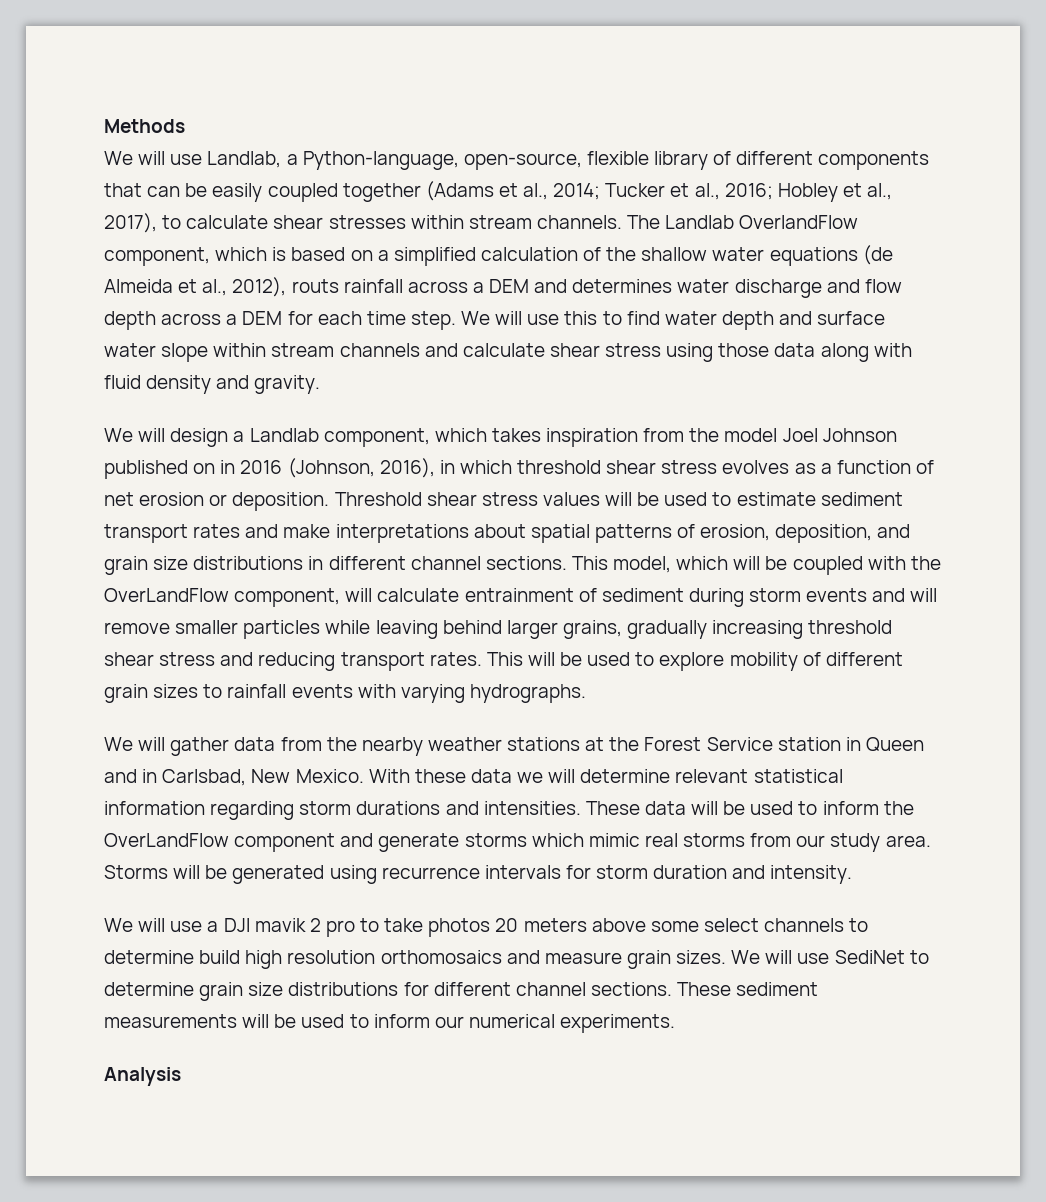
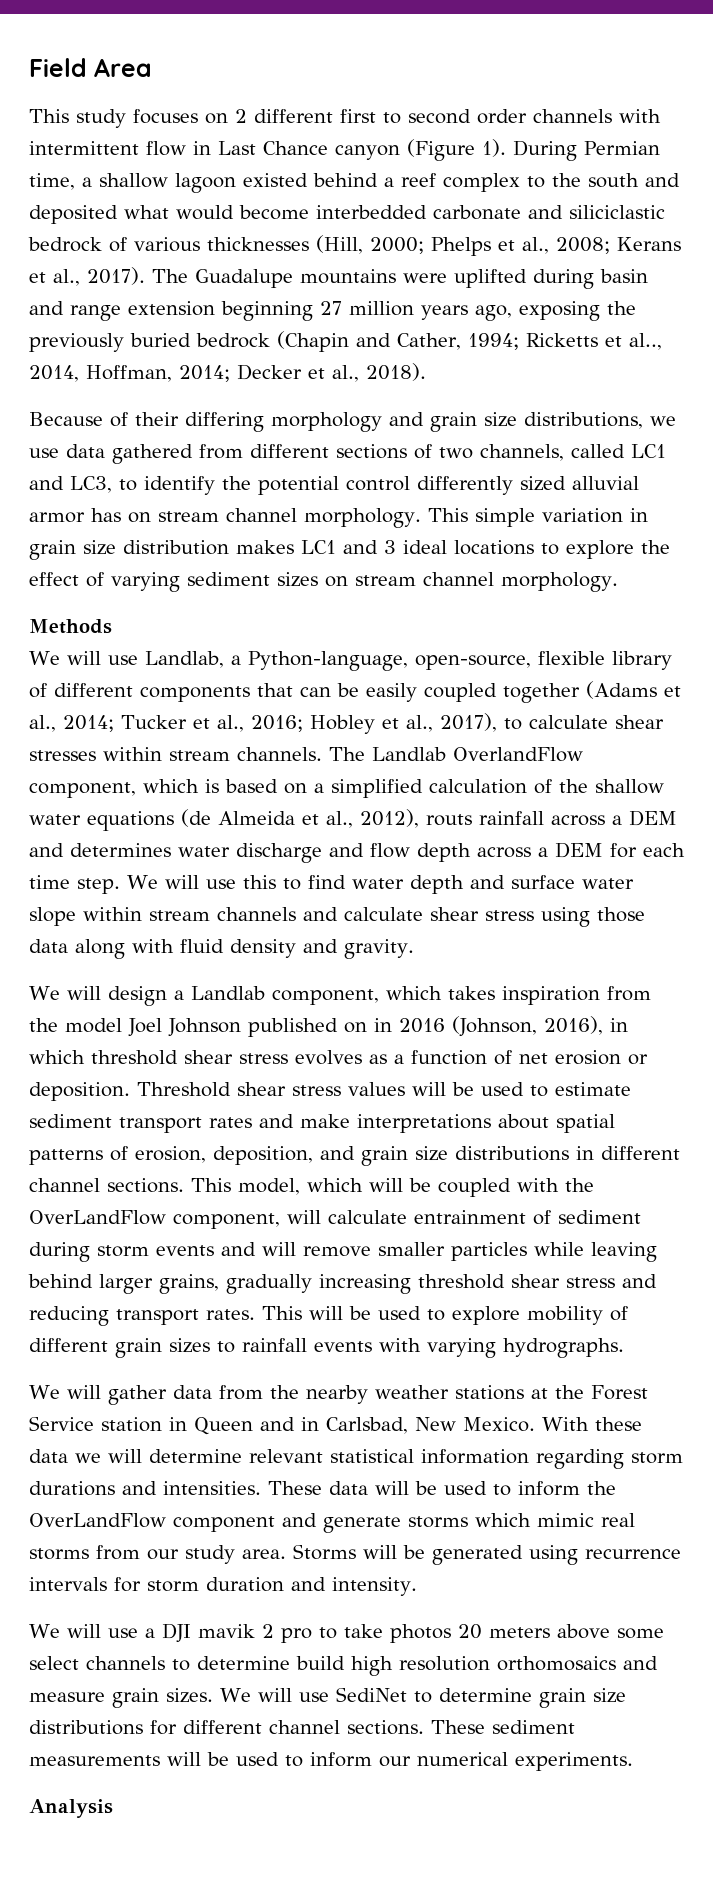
(104, 126) none -> [29,58,152,77] [29,109,661,128] [29,139,660,161] [29,173,680,193] [29,205,665,224] [28,235,681,256] [29,267,648,289] [29,301,636,321] [29,331,662,352] [29,363,426,382] [29,412,676,432] [29,444,666,464] [29,476,639,495] [29,508,648,528] [29,540,670,560] [29,572,618,592] Field Area // This study focuses on 2 different first to second order channels with intermittent flow in Last Chance canyon (Figure 1). During Permian time, a shallow lagoon existed behind a reef complex to the south and deposited what would become interbedded carbonate and siliciclastic bedrock of various thicknesses (Hill, 2000; Phelps et al., 2008; Kerans et al., 2017). The Guadalupe mountains were uplifted during basin and range extension beginning 27 million years ago, exposing the previously buried bedrock (Chapin and Cather, 1994; Ricketts et al.., 2014, Hoffman, 2014; Decker et al., 2018). // Because of their differing morphology and grain size distributions, we use data gathered from different sections of two channels, called LC1 and LC3, to identify the potential control differently sized alluvial armor has on stream channel morphology. This simple variation in grain size distribution makes LC1 and 3 ideal locations to explore the effect of varying sediment sizes on stream channel morphology. //

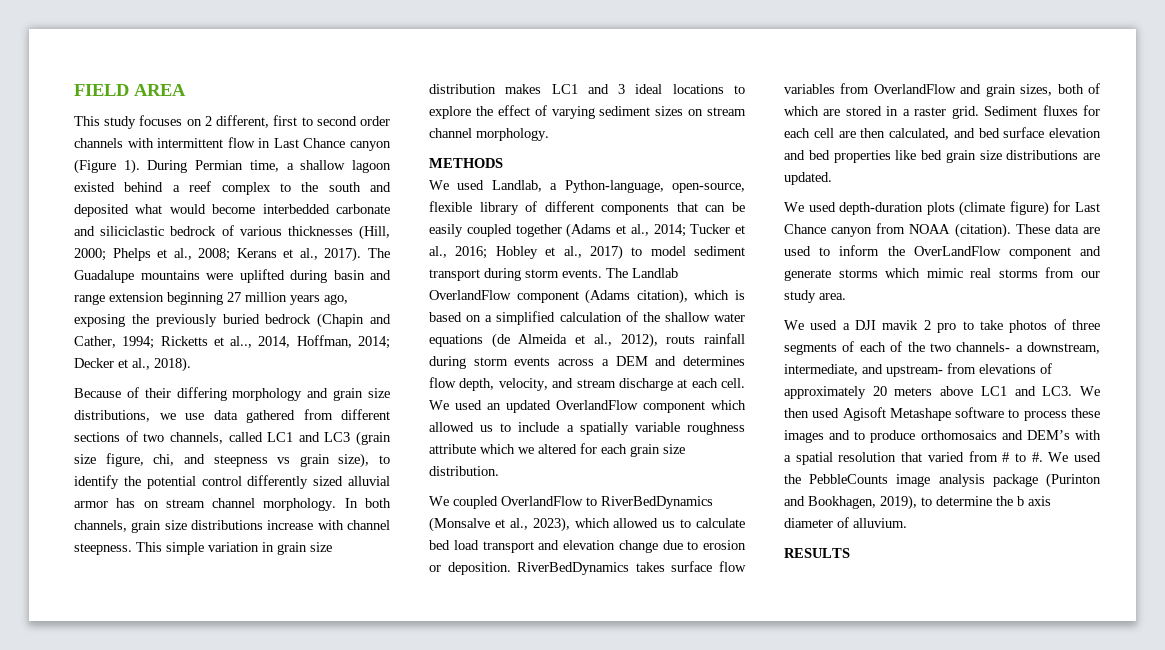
[29,58,152,77] Field Area -> [74,84,186,96] FIELD AREA
[254,109,333,123] different -> [216,115,270,128] different,
[70,476,112,493] LC3, -> [324,431,391,446] [74,453,370,468] LC3 (grain size figure, chi, and steepness vs grain size),
(421, 518) none -> [344,498,391,508] [74,520,390,533] [74,543,132,555] In both channels, grain size distributions increase with channel steepness.
[29,619,112,634] [29,651,138,665] Methods // We will use -> [429,158,503,168] [429,180,485,190] METHODS // We used
[439,713,664,732] [29,747,583,762] [29,782,136,798] 2017), to calculate shear stresses within stream channels. The Landlab OverlandFlow component, -> [589,245,745,260] [429,268,678,281] [429,289,688,304] 2017) to model sediment transport during storm events. The Landlab OverlandFlow component (Adams citation),
(544, 818) none -> [429,356,551,369] during storm events
[178,842,685,863] [29,875,634,894] [29,907,645,927] [29,939,414,959] [29,986,651,1006] [29,1016,629,1037] [29,1050,648,1065] [29,1082,631,1101] [29,1114,615,1133] [29,1146,680,1166] [29,1178,594,1197] [29,1210,641,1229] [29,1242,657,1262] [28,1274,657,1294] [29,1306,628,1326] [29,1338,624,1358] [29,1385,648,1405] [29,1416,642,1435] [29,1449,683,1469] [29,1481,437,1496] water discharge and flow depth across a DEM for each time step. We will use this to find water depth and surface water slope within stream channels and calculate shear stress using those data along with fluid density and gravity. // We will design a Landlab component, which takes inspiration from the model Joel Johnson published on in 2016 (Johnson, 2016), in which threshold shear stress evolves as a function of net erosion or deposition. Threshold shear stress values will be used to estimate sediment transport rates and make interpretations about spatial patterns of erosion, deposition, and grain size distributions in different channel sections. This model, which will be coupled with the OverLandFlow component, will calculate entrainment of sediment during storm events and will remove smaller particles while leaving behind larger grains, gradually increasing threshold shear stress and reducing transport rates. This will be used to explore mobility of different grain sizes to rainfall events with varying hydrographs. // We will gather data from the nearby weather stations at the Forest Service station in Queen and in Carlsbad, New Mexico. With these data we will determine relevant statistical information regarding storm durations and intensities. These data will be -> [429,377,745,391] [429,400,746,413] [429,422,745,435] [429,443,685,457] [429,466,499,476] [429,496,713,509] [429,517,745,532] [429,540,746,553] [429,561,746,575] [784,83,1100,97] [784,105,1100,119] [784,127,1101,140] [784,150,1100,163] [784,172,832,185] [784,201,1100,216] [784,223,1100,238] flow depth, velocity, and stream discharge at each cell. We used an updated OverlandFlow component which allowed us to include a spatially variable roughness attribute which we altered for each grain size distribution. // We coupled OverlandFlow to RiverBedDynamics (Monsalve et al., 2023), which allowed us to calculate bed load transport and elevation change due to erosion or deposition. RiverBedDynamics takes surface flow variables from OverlandFlow and grain sizes, both of which are stored in a raster grid. Sediment fluxes for each cell are then calculated, and bed surface elevation and bed properties like bed grain size distributions are updated. // We used depth-duration plots (climate figure) for Last Chance canyon from NOAA (citation). These data are
[293,1544,681,1565] [29,1577,417,1596] [29,1624,138,1638] Storms will be generated using recurrence intervals for storm duration and intensity. // We will use -> [784,320,838,330] // We used
[457,1624,664,1639] [29,1656,658,1676] [29,1687,626,1708] [29,1720,575,1735] [29,1752,633,1771] [29,1799,113,1818] 20 meters above some select channels to determine build high resolution orthomosaics and measure grain sizes. We will use SediNet to determine grain size distributions for different channel sections. These sediment measurements will be used to inform our numerical experiments. // Analysis -> [1053,319,1100,330] [784,341,1100,355] [784,363,1052,377] [784,386,1100,399] [784,407,1100,421] [784,430,1101,443] [784,451,1101,465] [784,473,1101,488] [784,495,1051,510] [784,517,907,528] [784,548,850,558] of three segments of each of the two channels- a downstream, intermediate, and upstream- from elevations of approximately 20 meters above LC1 and LC3. We then used Agisoft Metashape software to process these images and to produce orthomosaics and DEM’s with a spatial resolution that varied from # to #. We used the PebbleCounts image analysis package (Purinton and Bookhagen, 2019), to determine the b axis diameter of alluvium. // RESULTS

